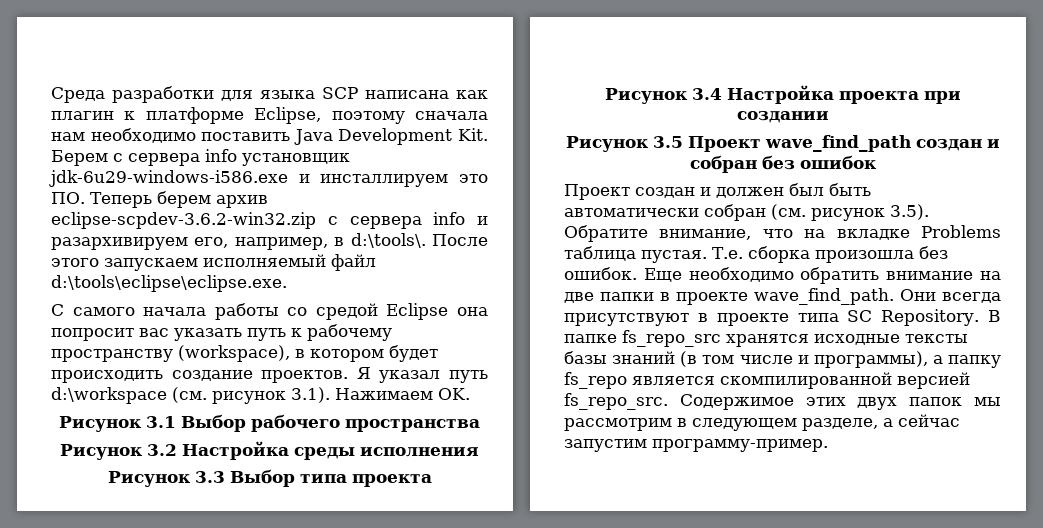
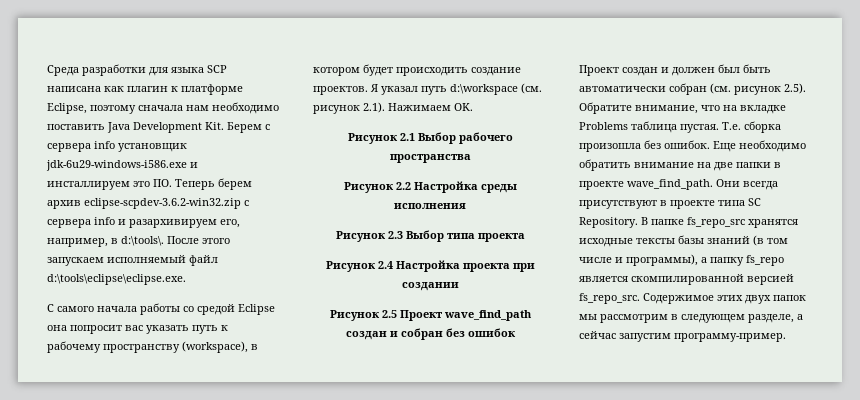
[291,387,330,403] 3.1). -> [363,102,385,113] 2.1).
[146,416,176,428] 3.1 -> [399,133,415,141] 2.1
[147,444,177,456] 3.2 -> [395,182,411,190] 2.2
[194,471,225,483] 3.3 -> [387,231,403,239] 2.3
[691,88,722,100] 3.4 -> [377,261,393,269] 2.4
[652,136,683,148] 3.5 -> [381,310,397,318] 2.5
[890,204,929,220] 3.5). -> [784,83,806,94] 2.5).

